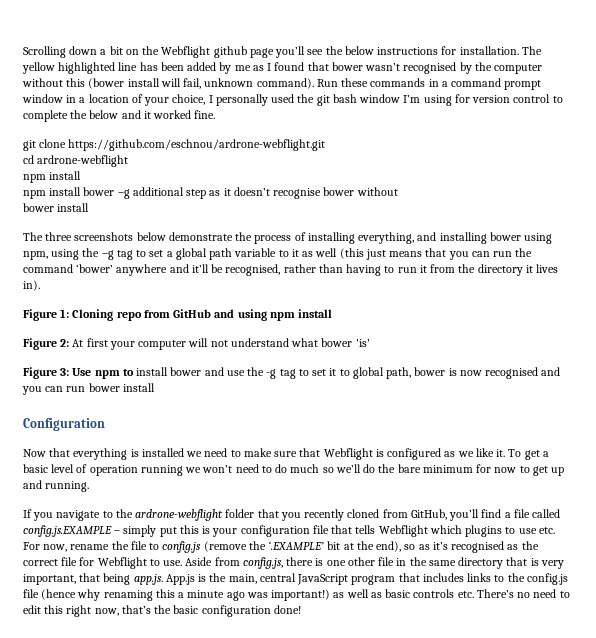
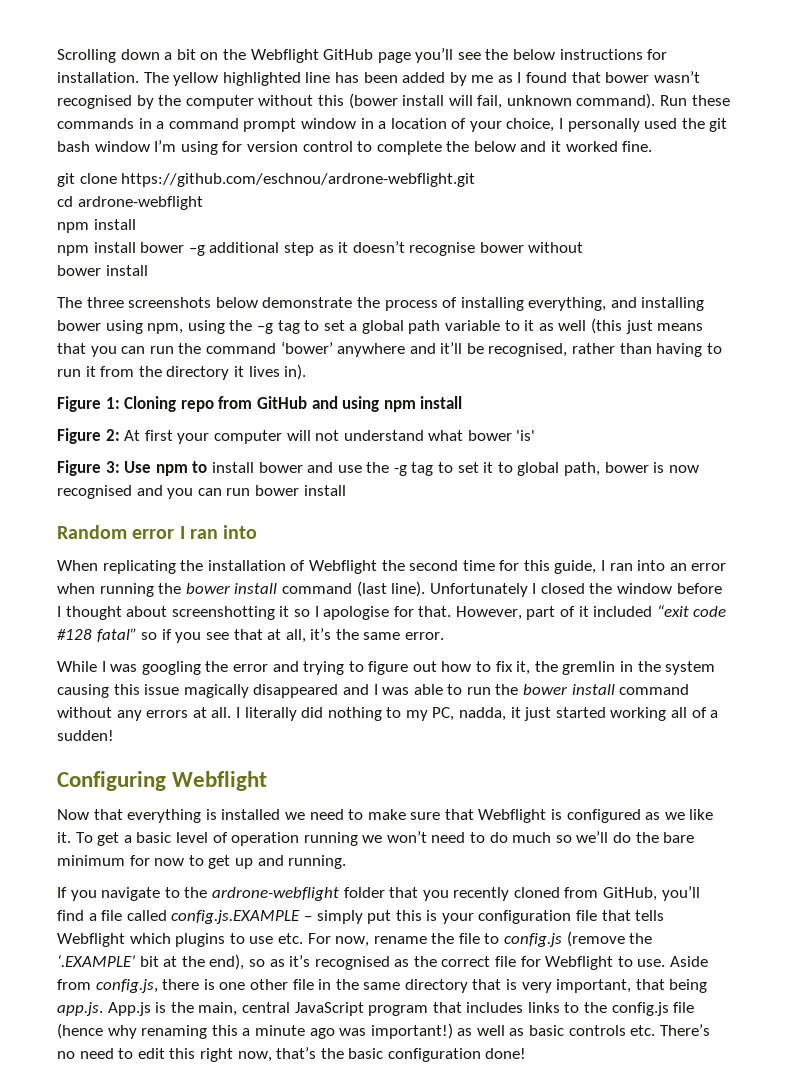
[213,46,247,58] github -> [323,49,374,60] GitHub
[23,418,105,431] Configuration -> [57,525,258,539] [57,560,727,574] [57,581,722,597] [57,605,727,620] [57,628,445,643] [57,661,716,675] [57,684,690,698] [57,707,719,721] [57,730,114,741] [57,771,268,791] Random error I ran into // When replicating the installation of Webflight the second time for this guide, I ran into an error when running the bower install command (last line). Unfortunately I closed the window before I thought about screenshotting it so I apologise for that. However, part of it included “exit code #128 fatal” so if you see that at all, it’s the same error. // While I was googling the error and trying to figure out how to fix it, the gremlin in the system causing this issue magically disappeared and I was able to run the bower install command without any errors at all. I literally did nothing to my PC, nadda, it just started working all of a sudden! // Configuring Webflight

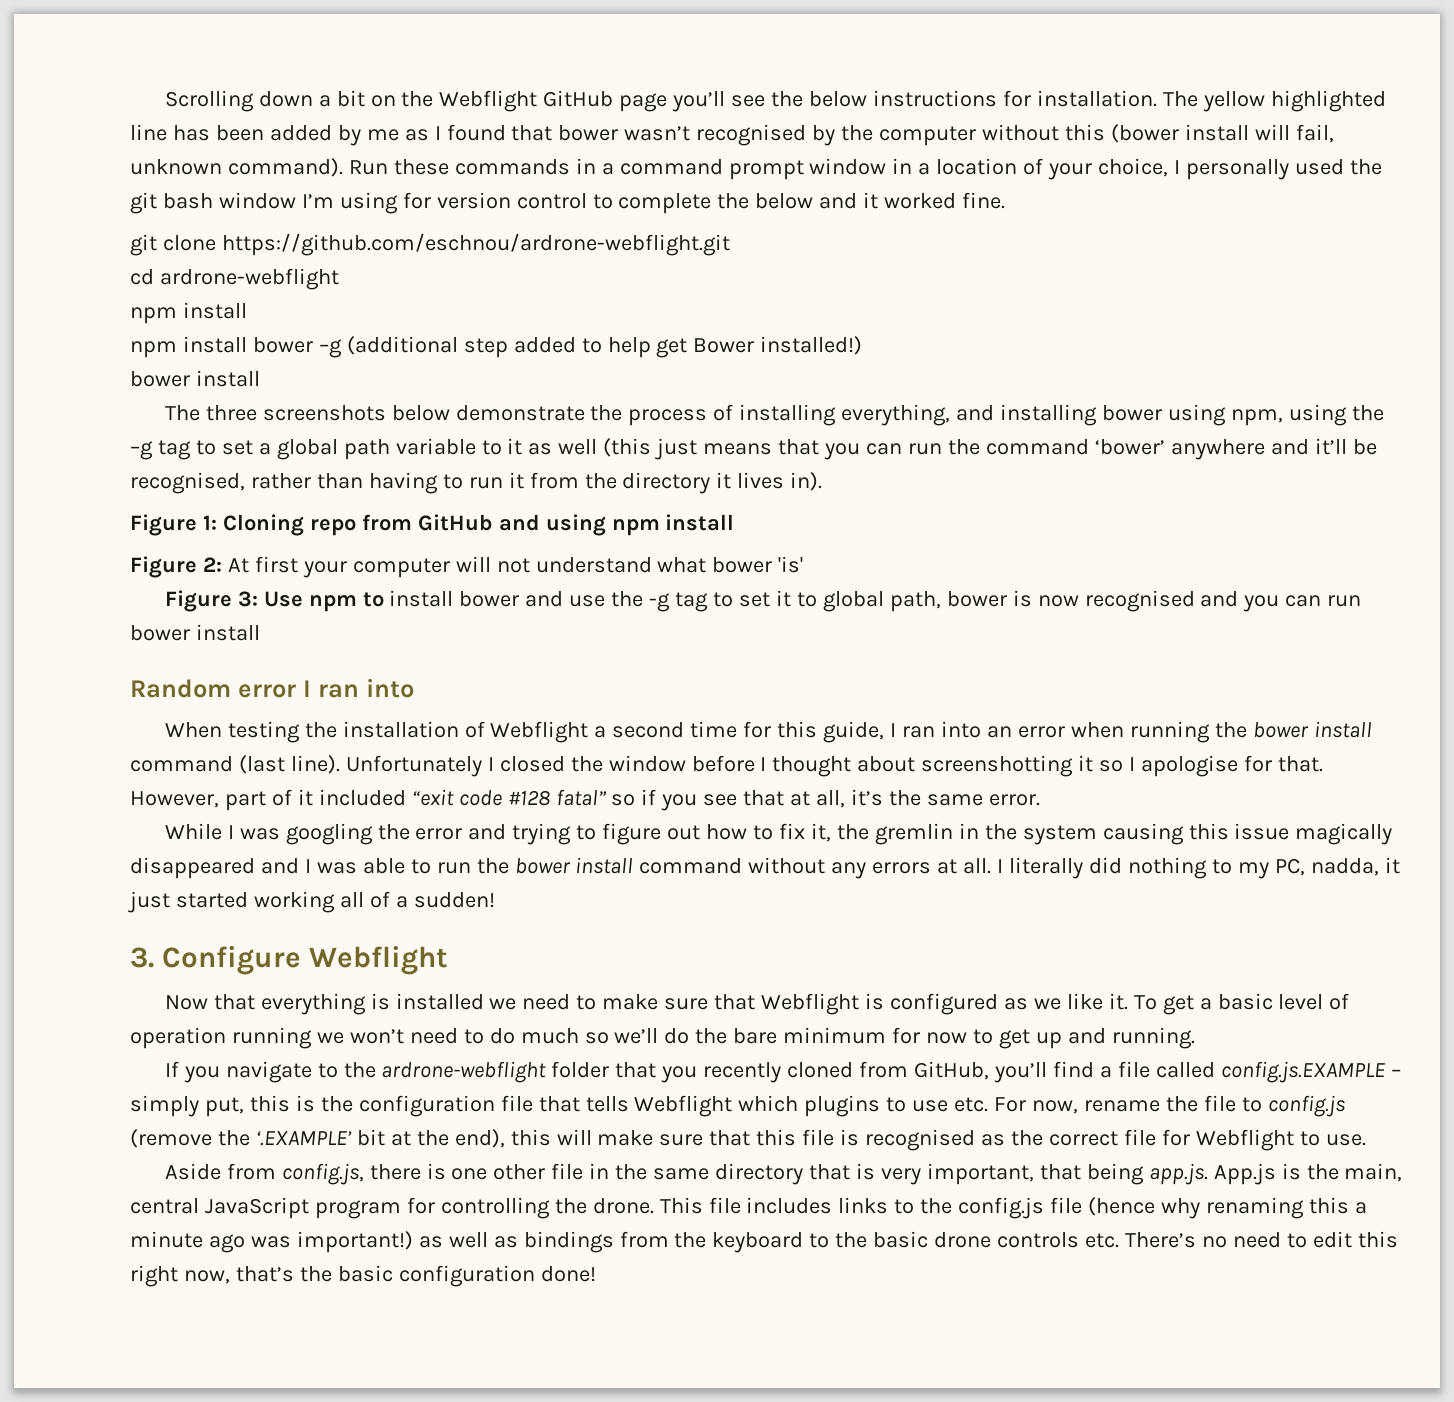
[209,241,584,256] additional step as it doesn’t recognise bower without -> [346,336,863,358] (additional step added to help get Bower installed!)
[102,560,176,574] replicating -> [227,721,300,743] testing
[381,560,405,571] the -> [594,726,607,738] a
[57,771,166,791] Configuring -> [130,946,301,975] 3. Configure
[367,910,392,924] put -> [204,1097,244,1117] put,
[441,913,474,924] your -> [320,1096,353,1112] the
[248,955,311,967] so as it’s -> [510,1129,860,1146] this will make sure that this file is
(666, 963) none -> (1366, 1140) //
[432,1002,462,1013] that -> [406,1197,741,1219] for controlling the drone. This file
[529,1025,565,1036] basic -> [523,1231,992,1253] bindings from the keyboard to the basic drone

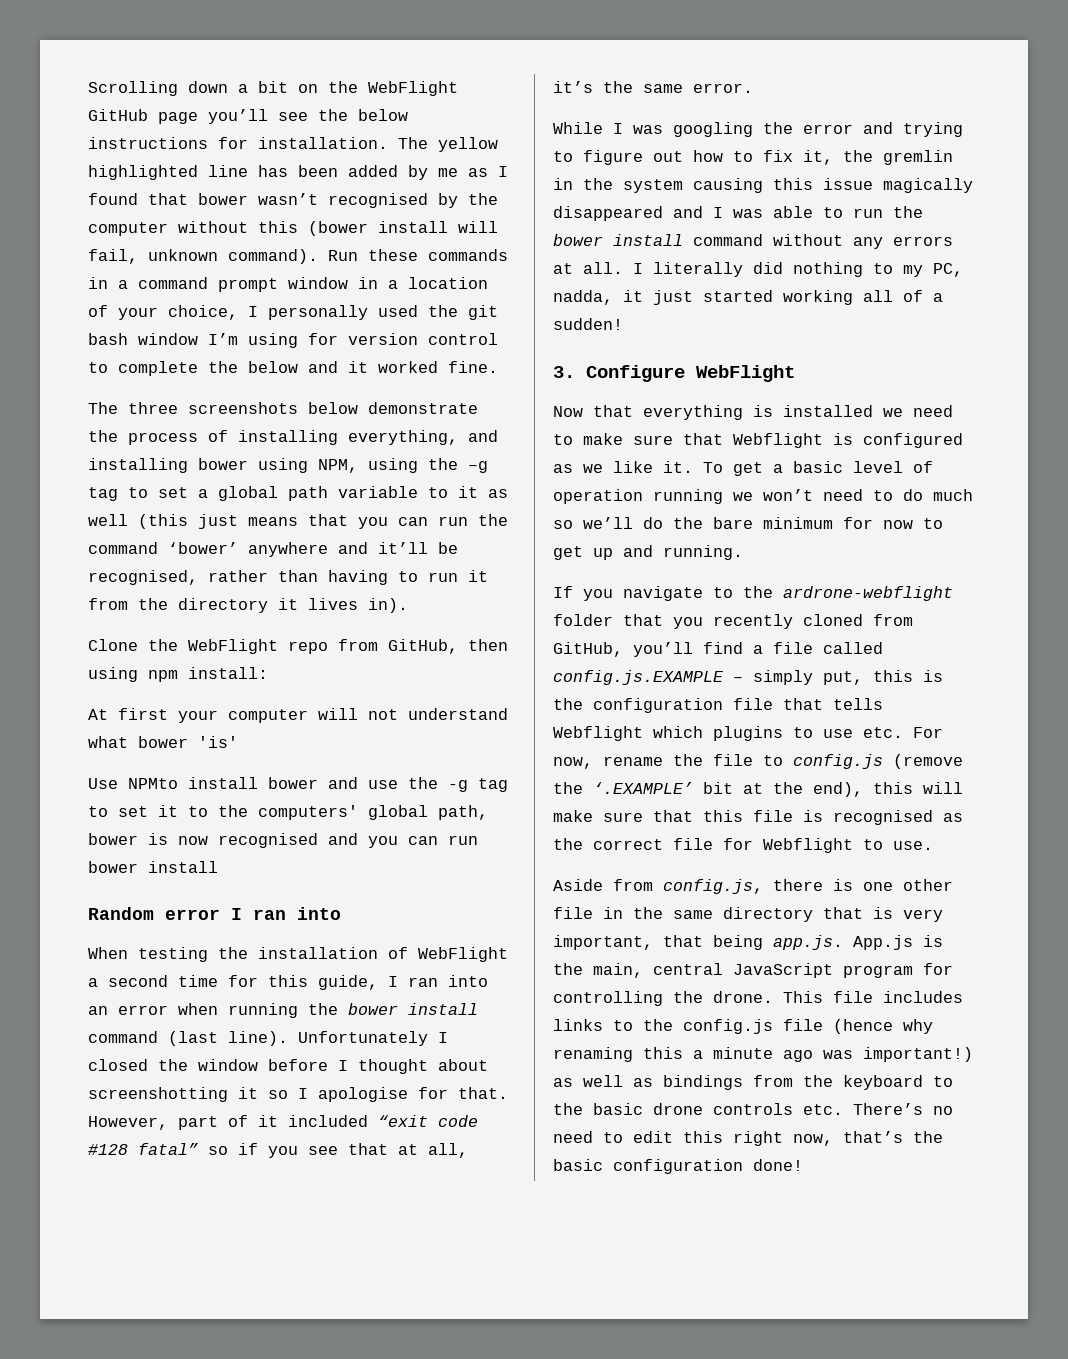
[439,90,538,112] Webflight -> [368,81,458,96] WebFlight
[130,233,730,256] [130,268,339,290] [130,302,247,324] [130,336,863,358] [130,370,260,387] // git clone https://github.com/eschnou/ardrone-webflight.git // cd ardrone-webflight // npm install // npm install bower –g (additional step added to help get Bower installed!) // bower install -> (498, 367) none
[1230,409,1283,426] npm, -> [318,459,358,473] NPM,
[130,514,735,536] [130,556,222,578] Figure 1: Cloning repo from GitHub and using npm install // Figure 2: -> [88,639,508,654] [88,667,268,682] Clone the WebFlight repo from GitHub, then using npm install: //
[164,590,384,612] Figure 3: Use npm to -> [88,778,178,789] Use NPMto
(817, 599) none -> [218,805,358,820] the computers'
[490,721,589,743] Webflight -> [418,947,508,962] WebFlight
[308,946,448,975] Webflight -> [696,365,795,382] WebFlight

